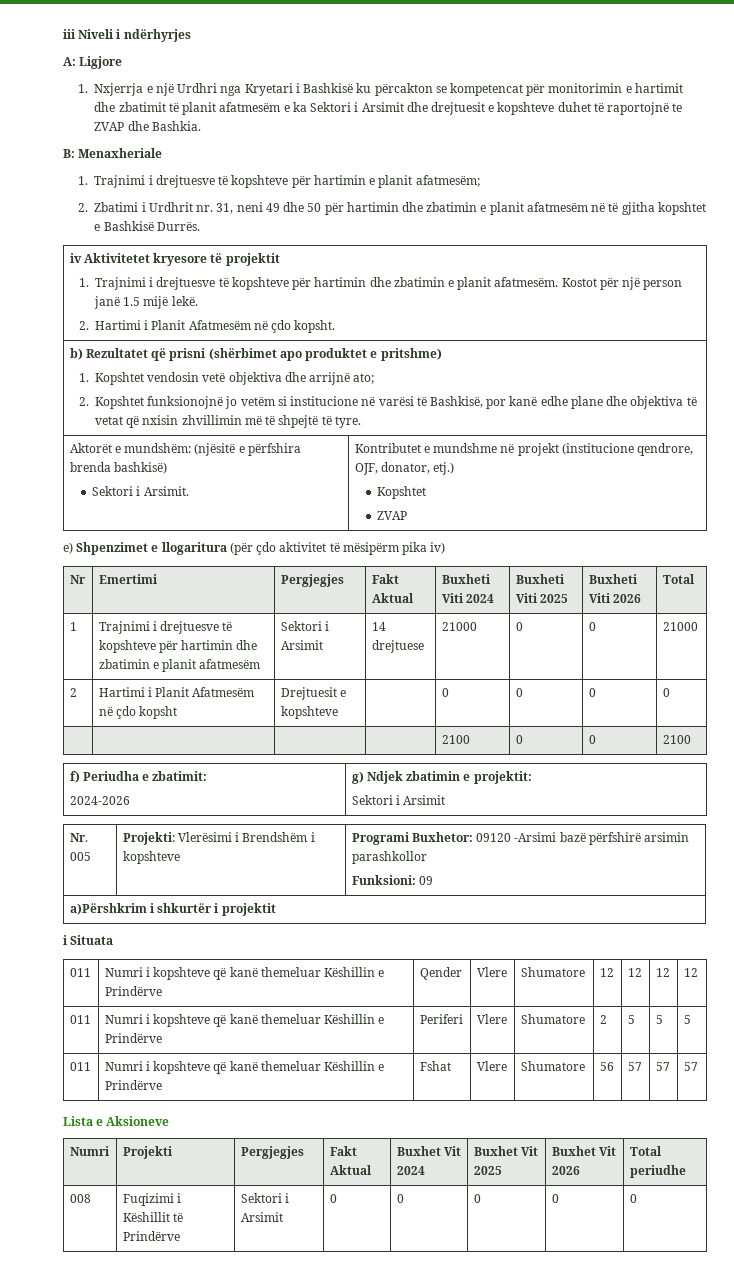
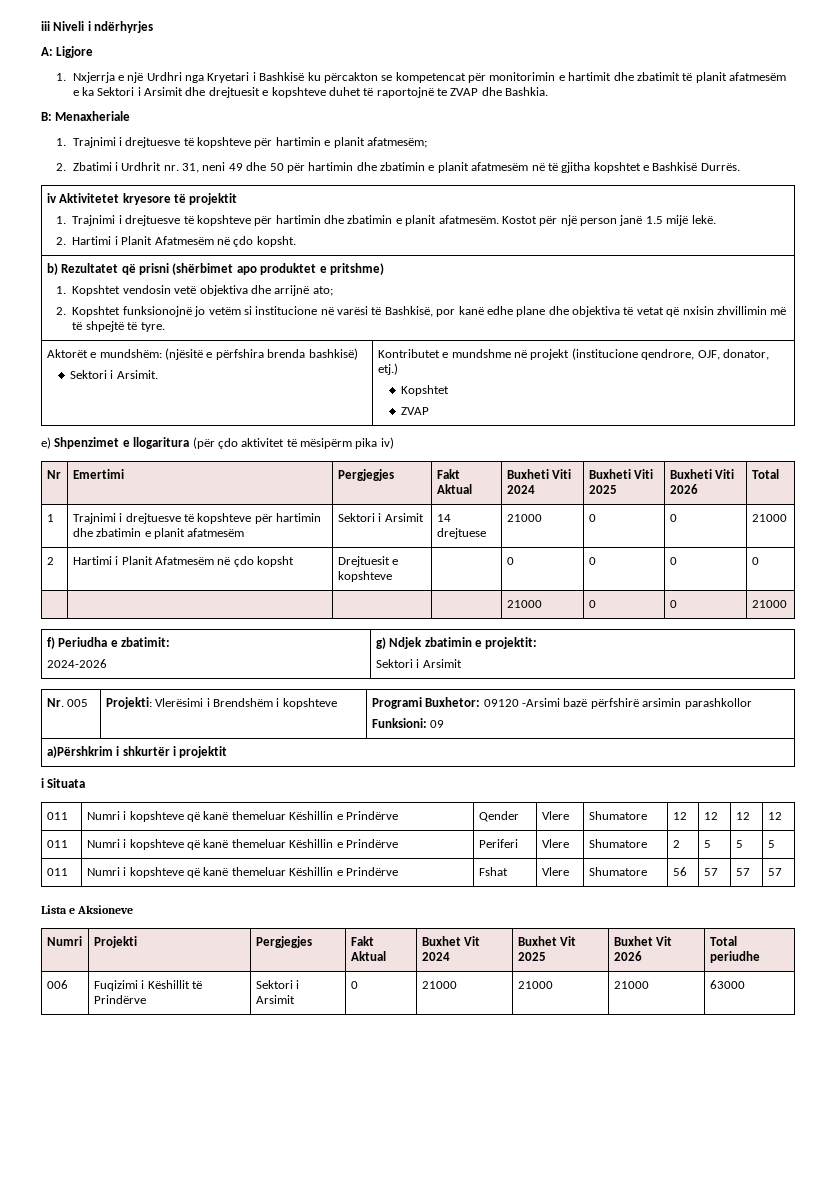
[441,735,470,744] [515,735,523,744] [588,735,596,744] [662,735,691,744] 2100 | 0 | 0 | 2100 -> [506,600,542,608] [588,600,596,608] [669,600,677,608] [751,600,787,608] 21000 | 0 | 0 | 21000
[69,1194,91,1203] 008 -> [46,980,68,989] 006
[396,1194,404,1203] [473,1194,481,1203] [551,1194,559,1203] [629,1194,637,1203] 0 | 0 | 0 | 0 -> [421,981,457,989] [517,981,553,989] [613,981,649,989] [709,980,745,989] 21000 | 21000 | 21000 | 63000

